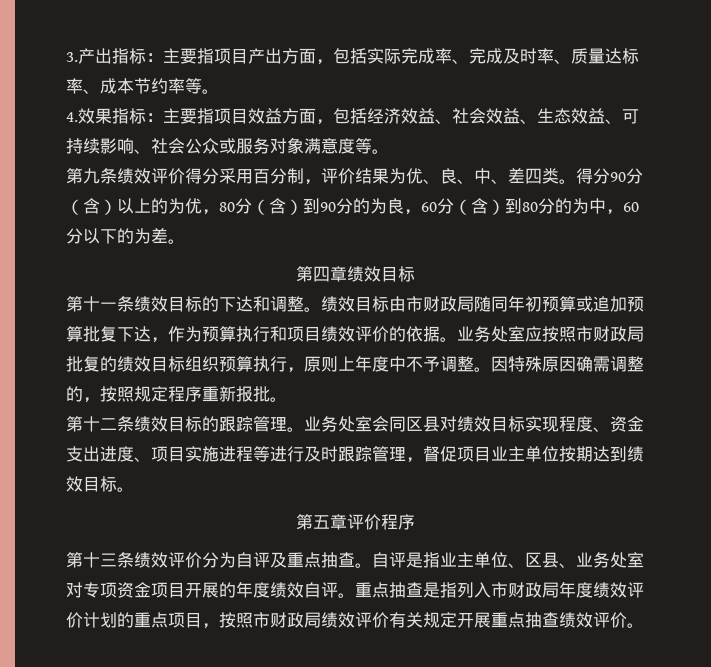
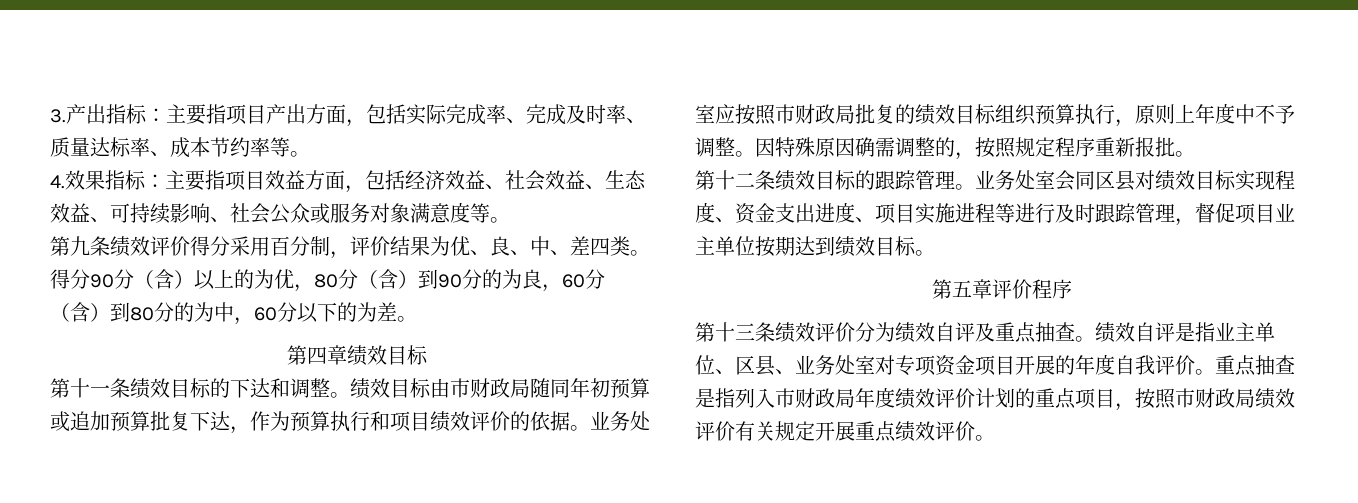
(236, 560) none -> [895,322,935,343] 绩效
(372, 565) none -> [1095,322,1135,343] 绩效
[270,582,338,598] 绩效自评 -> [1115,355,1195,375] 自我评价
[525,612,559,628] 抽查 -> (896, 431) none

